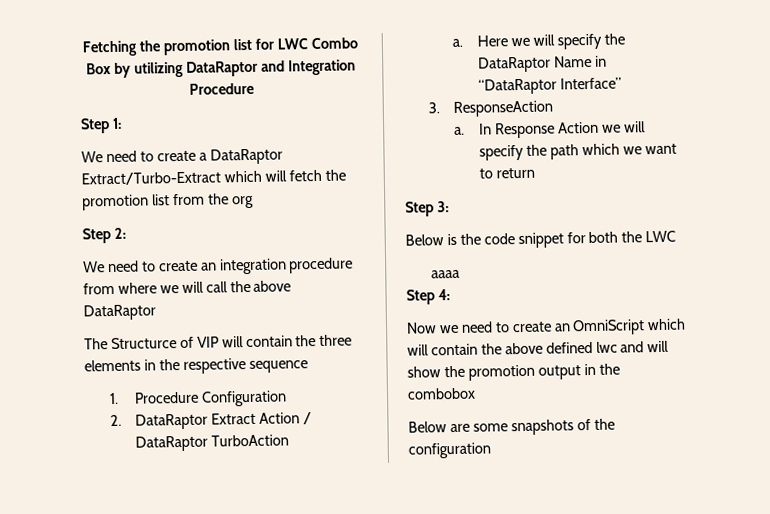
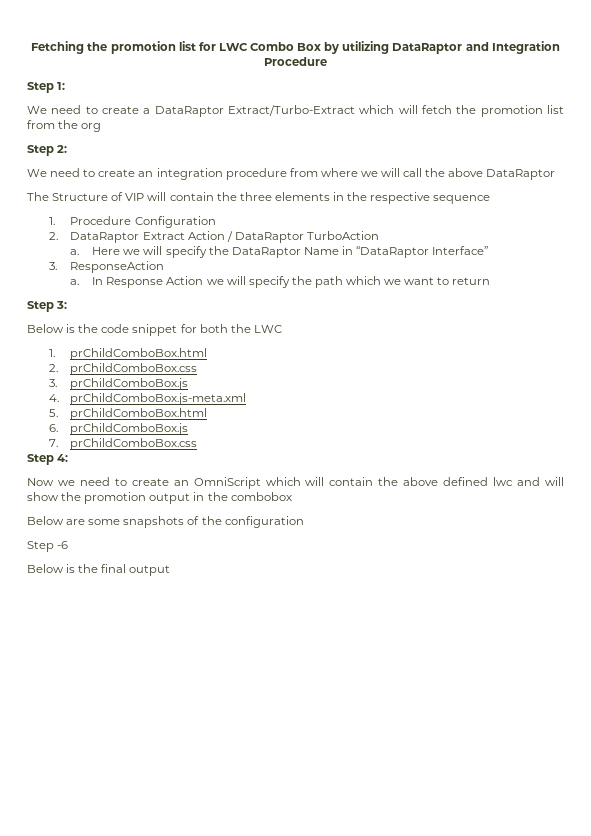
[110,337,177,350] Structurce -> [52,193,109,201] Structure
[430,269,460,279] aaaa -> [48,348,208,360] [48,363,198,375] [48,378,189,390] [48,393,247,405] [48,408,208,420] [48,423,189,435] [48,438,198,450] 1. prChildComboBox.html // 2. prChildComboBox.css // 3. prChildComboBox.js // 4. prChildComboBox.js-meta.xml // 5. prChildComboBox.html // 6. prChildComboBox.js // 7. prChildComboBox.css
(491, 450) none -> [27,541,69,552] [27,564,171,576] // Step -6 // Below is the final output

